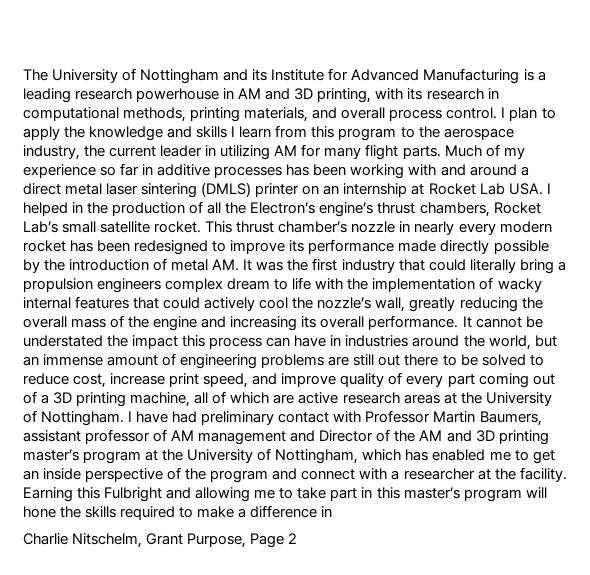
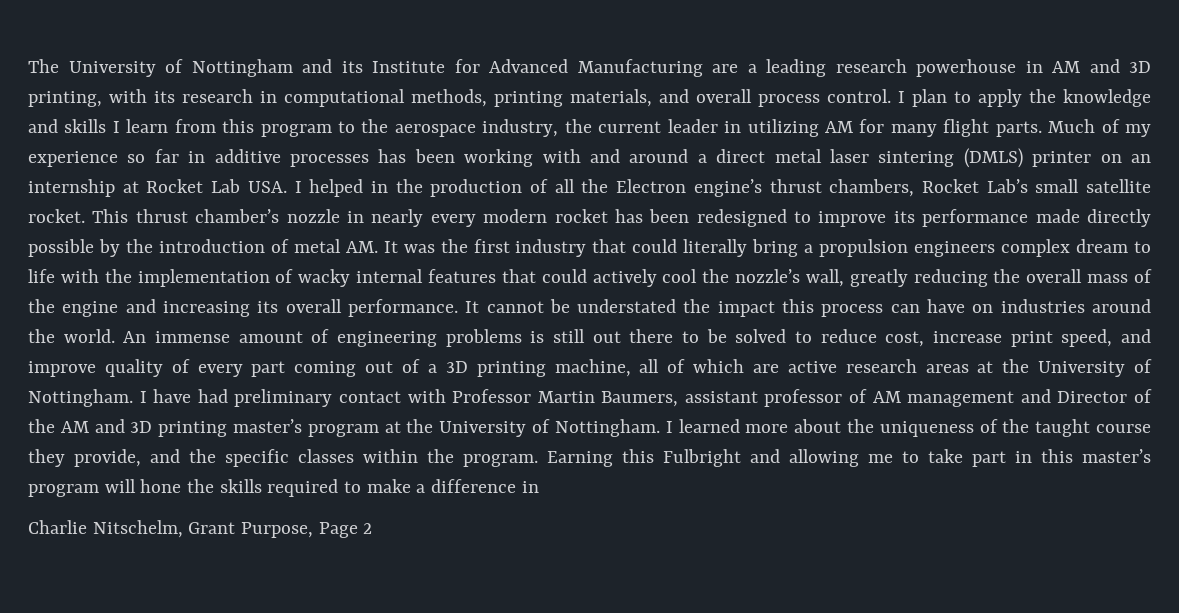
[523,69,534,81] is -> [712,64,738,73] are
[250,202,316,214] Electron’s -> [616,179,687,193] Electron
[330,335,342,346] in -> [972,304,994,313] on
[488,335,557,350] [23,356,39,366] world, but an -> [63,329,147,343] world. An
[328,356,350,366] are -> [530,331,545,343] is
[275,449,555,464] [23,467,567,483] Nottingham, which has enabled me to get an inside perspective of the program and connect with a researcher at the facility. -> [554,419,1152,437] [28,449,538,467] Nottingham. I learned more about the uniqueness of the taught course they provide, and the specific classes within the program.

